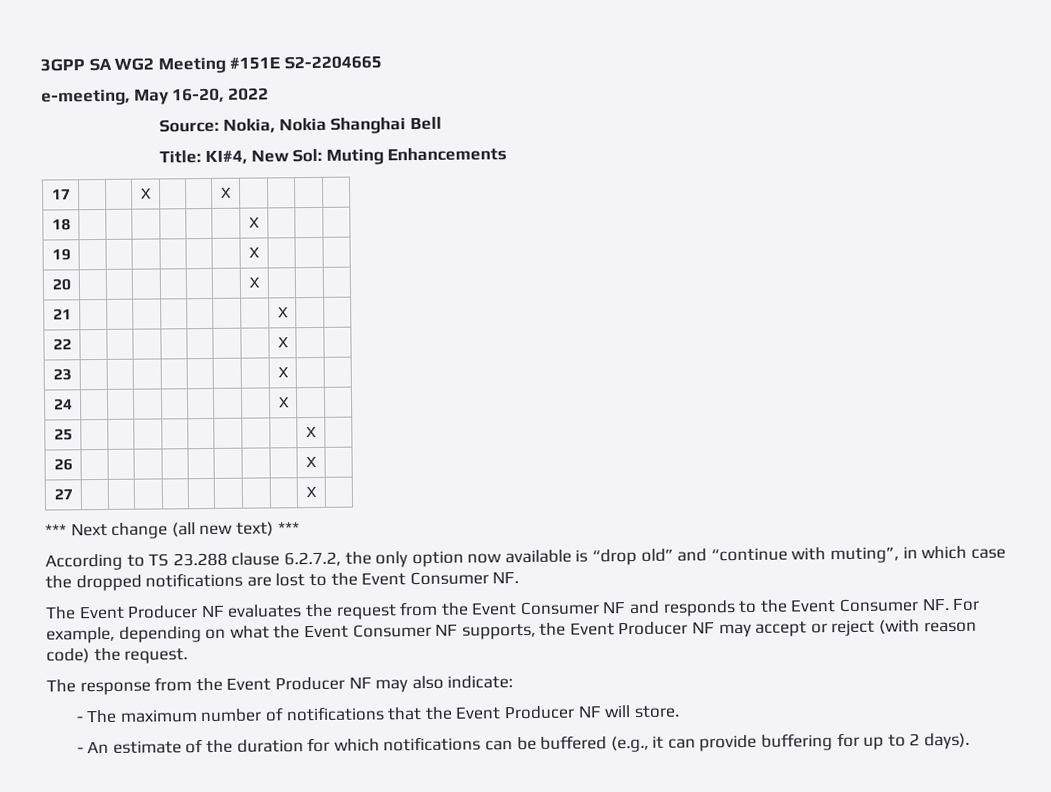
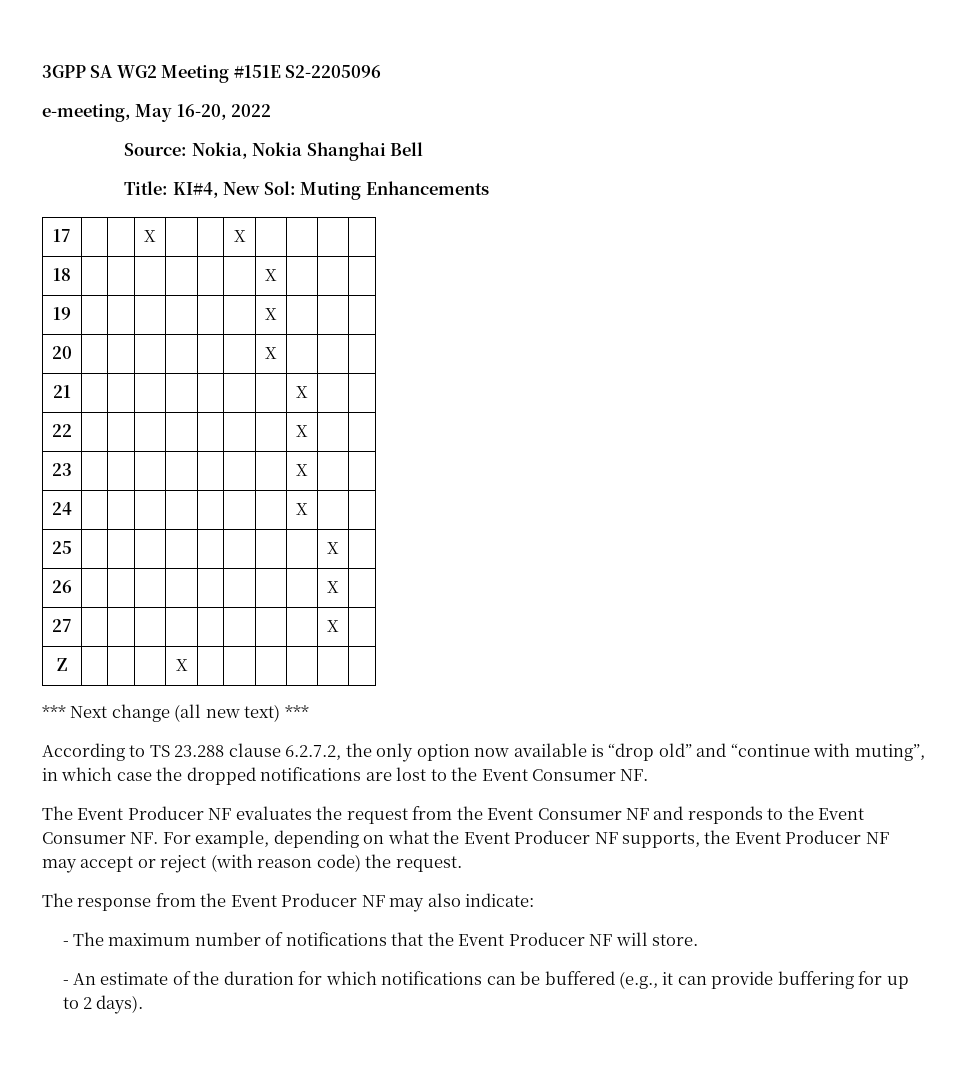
[283,55,382,70] S2-2204665 -> [285,65,382,78] S2-2205096
(317, 491) none -> [57,658,67,671] [175,659,188,671] // Z | | | | X | | | | | |
[352,623,432,638] Consumer -> [514,830,591,844] Producer

